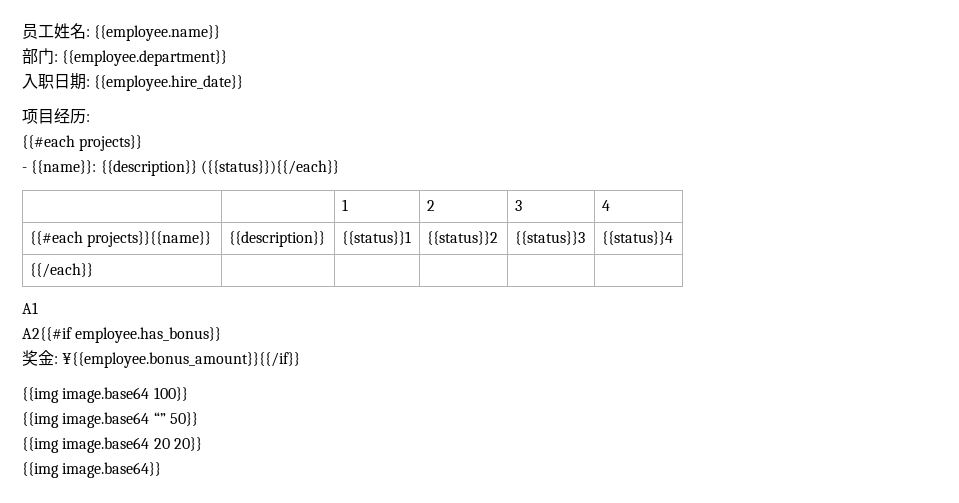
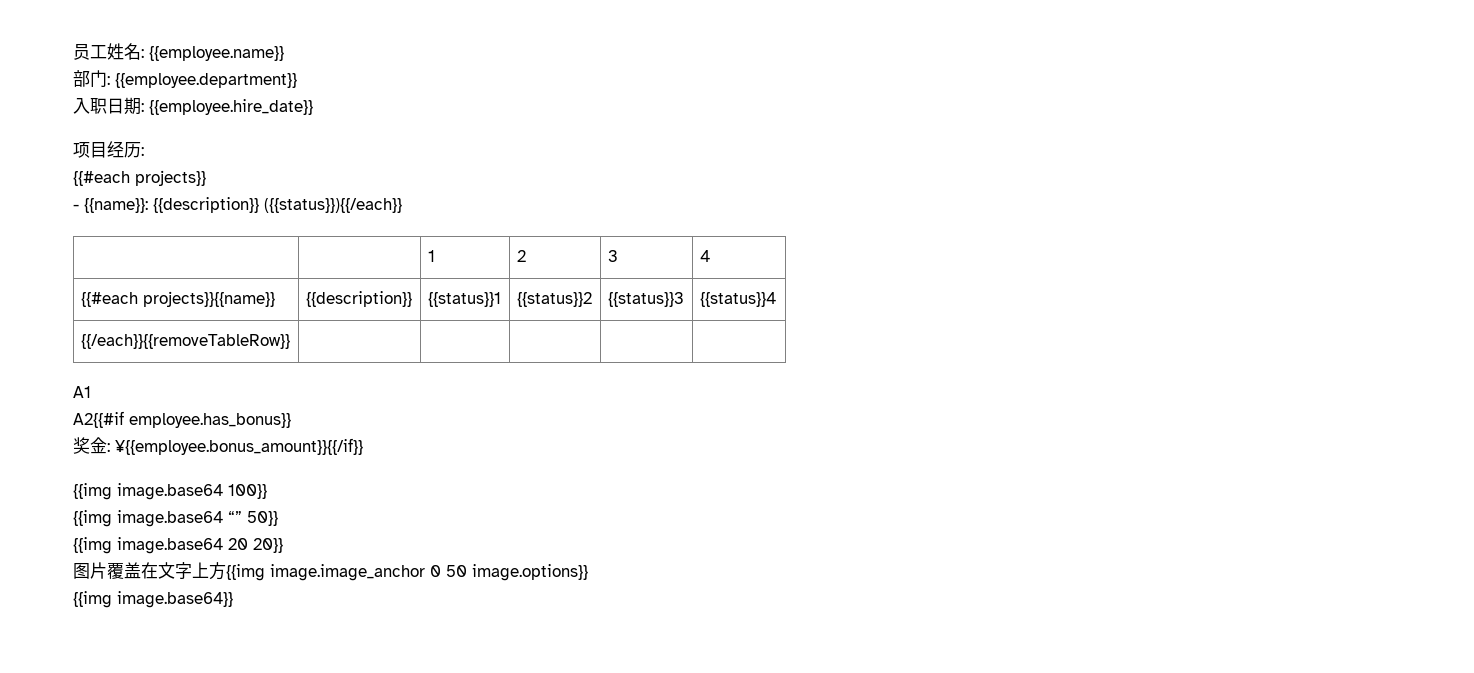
[29,263,93,278] {{/each}} -> [80,334,290,349] {{/each}}{{removeTableRow}}
(202, 444) none -> [73,562,588,581] // 图片覆盖在文字上方{{img image.image_anchor 0 50 image.options}}

